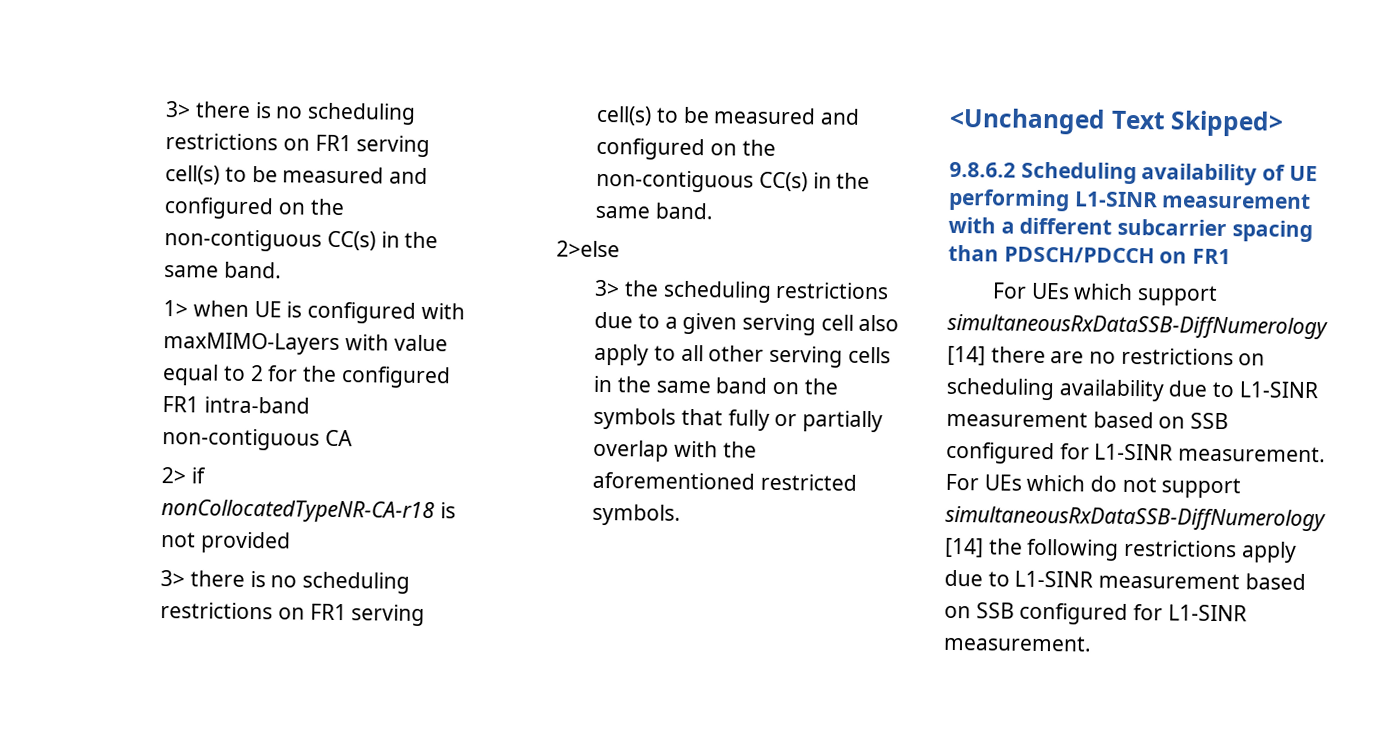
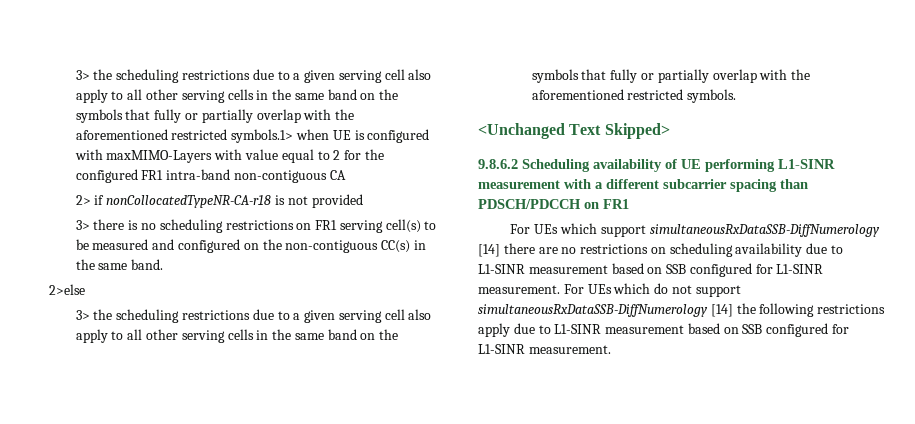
[165,101,417,125] [165,133,431,158] [165,165,429,185] [164,197,345,220] [164,229,439,252] [164,261,283,279] [163,300,189,317] 3> there is no scheduling restrictions on FR1 serving cell(s) to be measured and configured on the non-contiguous CC(s) in the same band. // 1> -> [75,69,432,83] [75,89,399,103] [75,109,355,123] [75,129,294,143] 3> the scheduling restrictions due to a given serving cell also apply to all other serving cells in the same band on the symbols that fully or partially overlap with the aforementioned restricted symbols.1>

